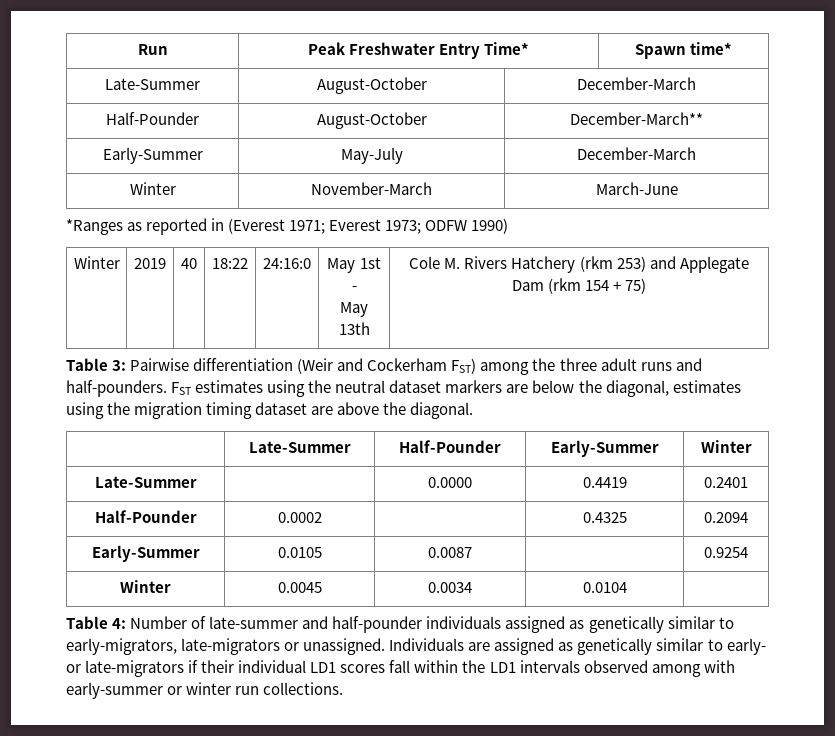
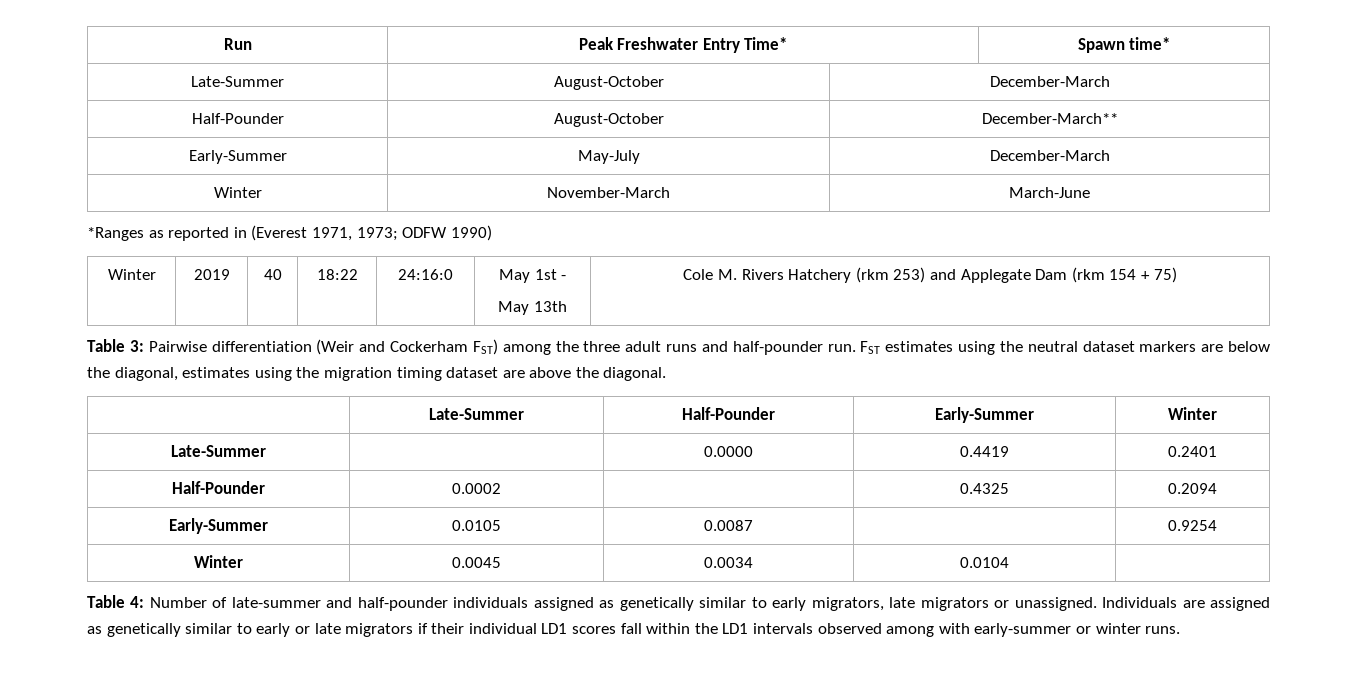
[289,219,382,234] 1971; Everest -> [311,227,352,241] 1971,
[66,380,167,397] half-pounders. -> [732,341,856,355] half-pounder run.
[66,638,281,655] early-migrators, late-migrators -> [772,597,989,611] early migrators, late migrators
[726,638,766,655] [66,660,185,677] early- or late-migrators -> [256,623,414,637] early or late migrators
[235,682,344,695] run collections. -> [1145,626,1181,634] runs.

